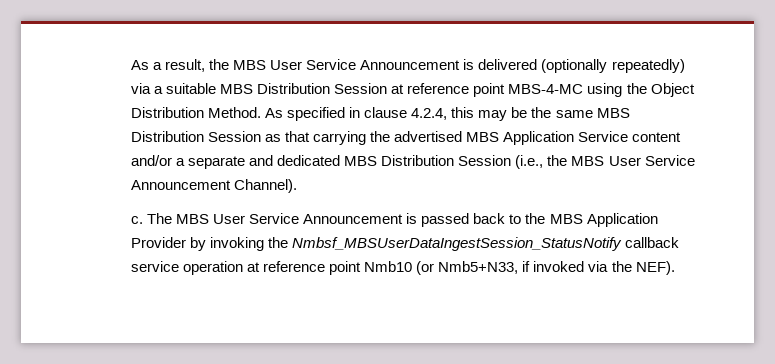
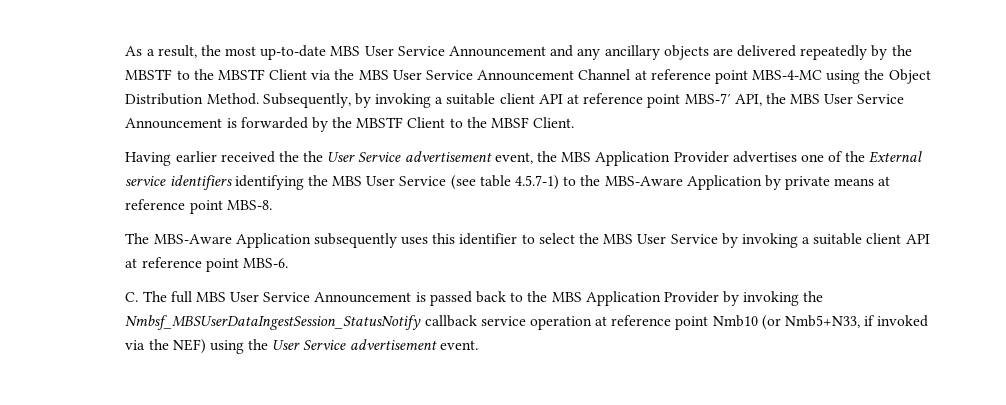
[233,59,685,73] [130,83,388,94] MBS User Service Announcement is delivered (optionally repeatedly) via a suitable MBS Distribution Session -> [225,45,912,60] [125,69,631,81] most up-to-date MBS User Service Announcement and any ancillary objects are delivered repeatedly by the MBSTF to the MBSTF Client via the MBS User Service Announcement Channel
[265,107,630,121] [130,131,682,145] [130,155,695,169] [130,179,298,193] [130,213,173,224] As specified in clause 4.2.4, this may be the same MBS Distribution Session as that carrying the advertised MBS Application Service content and/or a separate and dedicated MBS Distribution Session (i.e., the MBS User Service Announcement Channel). // c. The -> [262,93,905,108] [125,117,575,132] [125,151,923,166] [125,175,891,190] [125,199,272,214] [125,233,930,248] [125,257,288,272] [125,291,192,303] Subsequently, by invoking a suitable client API at reference point MBS-7′ API, the MBS User Service Announcement is forwarded by the MBSTF Client to the MBSF Client. // Having earlier received the the User Service advertisement event, the MBS Application Provider advertises one of the External service identifiers identifying the MBS User Service (see table 4.5.7-1) to the MBS-Aware Application by private means at reference point MBS-8. // The MBS-Aware Application subsequently uses this identifier to select the MBS User Service by invoking a suitable client API at reference point MBS-6. // C. The full
[635,261,675,275] NEF). -> [172,339,478,354] NEF) using the User Service advertisement event.

